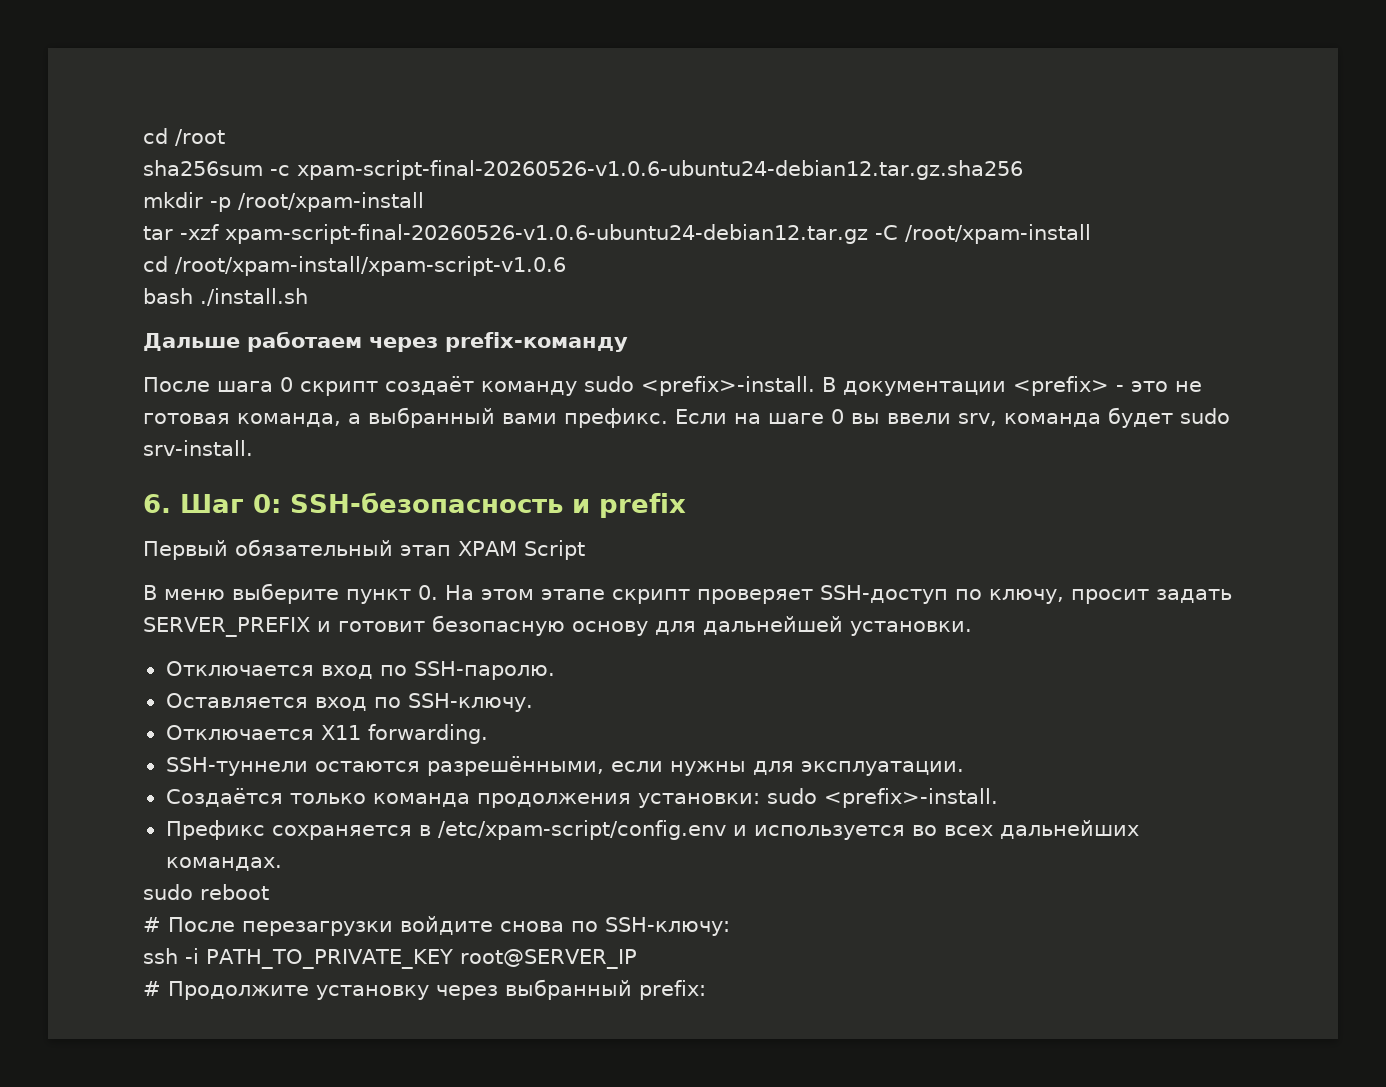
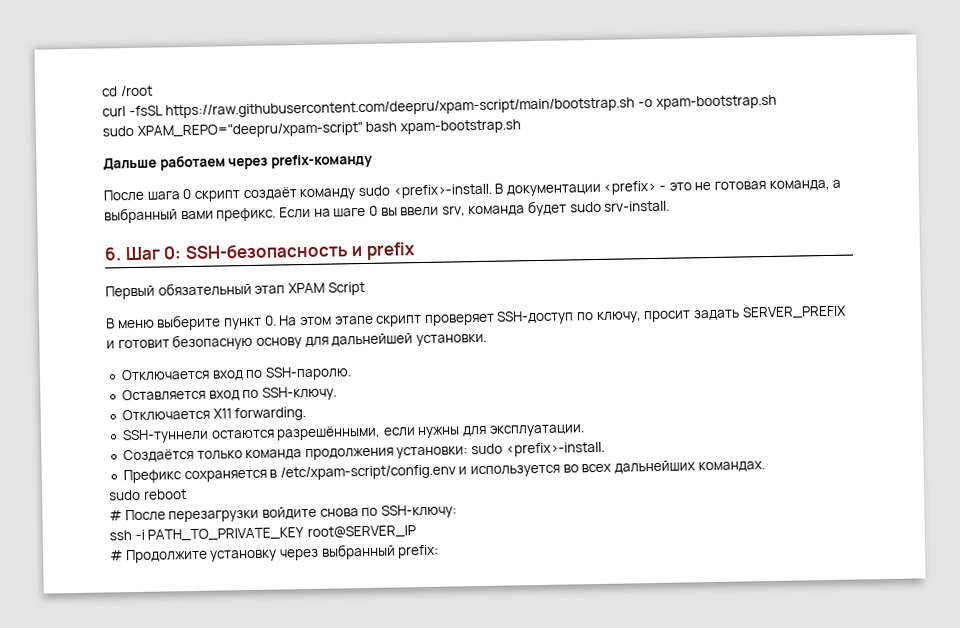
[143,160,1023,180] [143,192,424,212] [143,224,1091,244] [143,256,566,276] [143,288,308,306] sha256sum -c xpam-script-final-20260526-v1.0.6-ubuntu24-debian12.tar.gz.sha256 // mkdir -p /root/xpam-install // tar -xzf xpam-script-final-20260526-v1.0.6-ubuntu24-debian12.tar.gz -C /root/xpam-install // cd /root/xpam-install/xpam-script-v1.0.6 // bash ./install.sh -> [102,94,777,119] [102,119,521,139] curl -fsSL https://raw.githubusercontent.com/deepru/xpam-script/main/bootstrap.sh -o xpam-bootstrap.sh // sudo XPAM_REPO="deepru/xpam-script" bash xpam-bootstrap.sh

